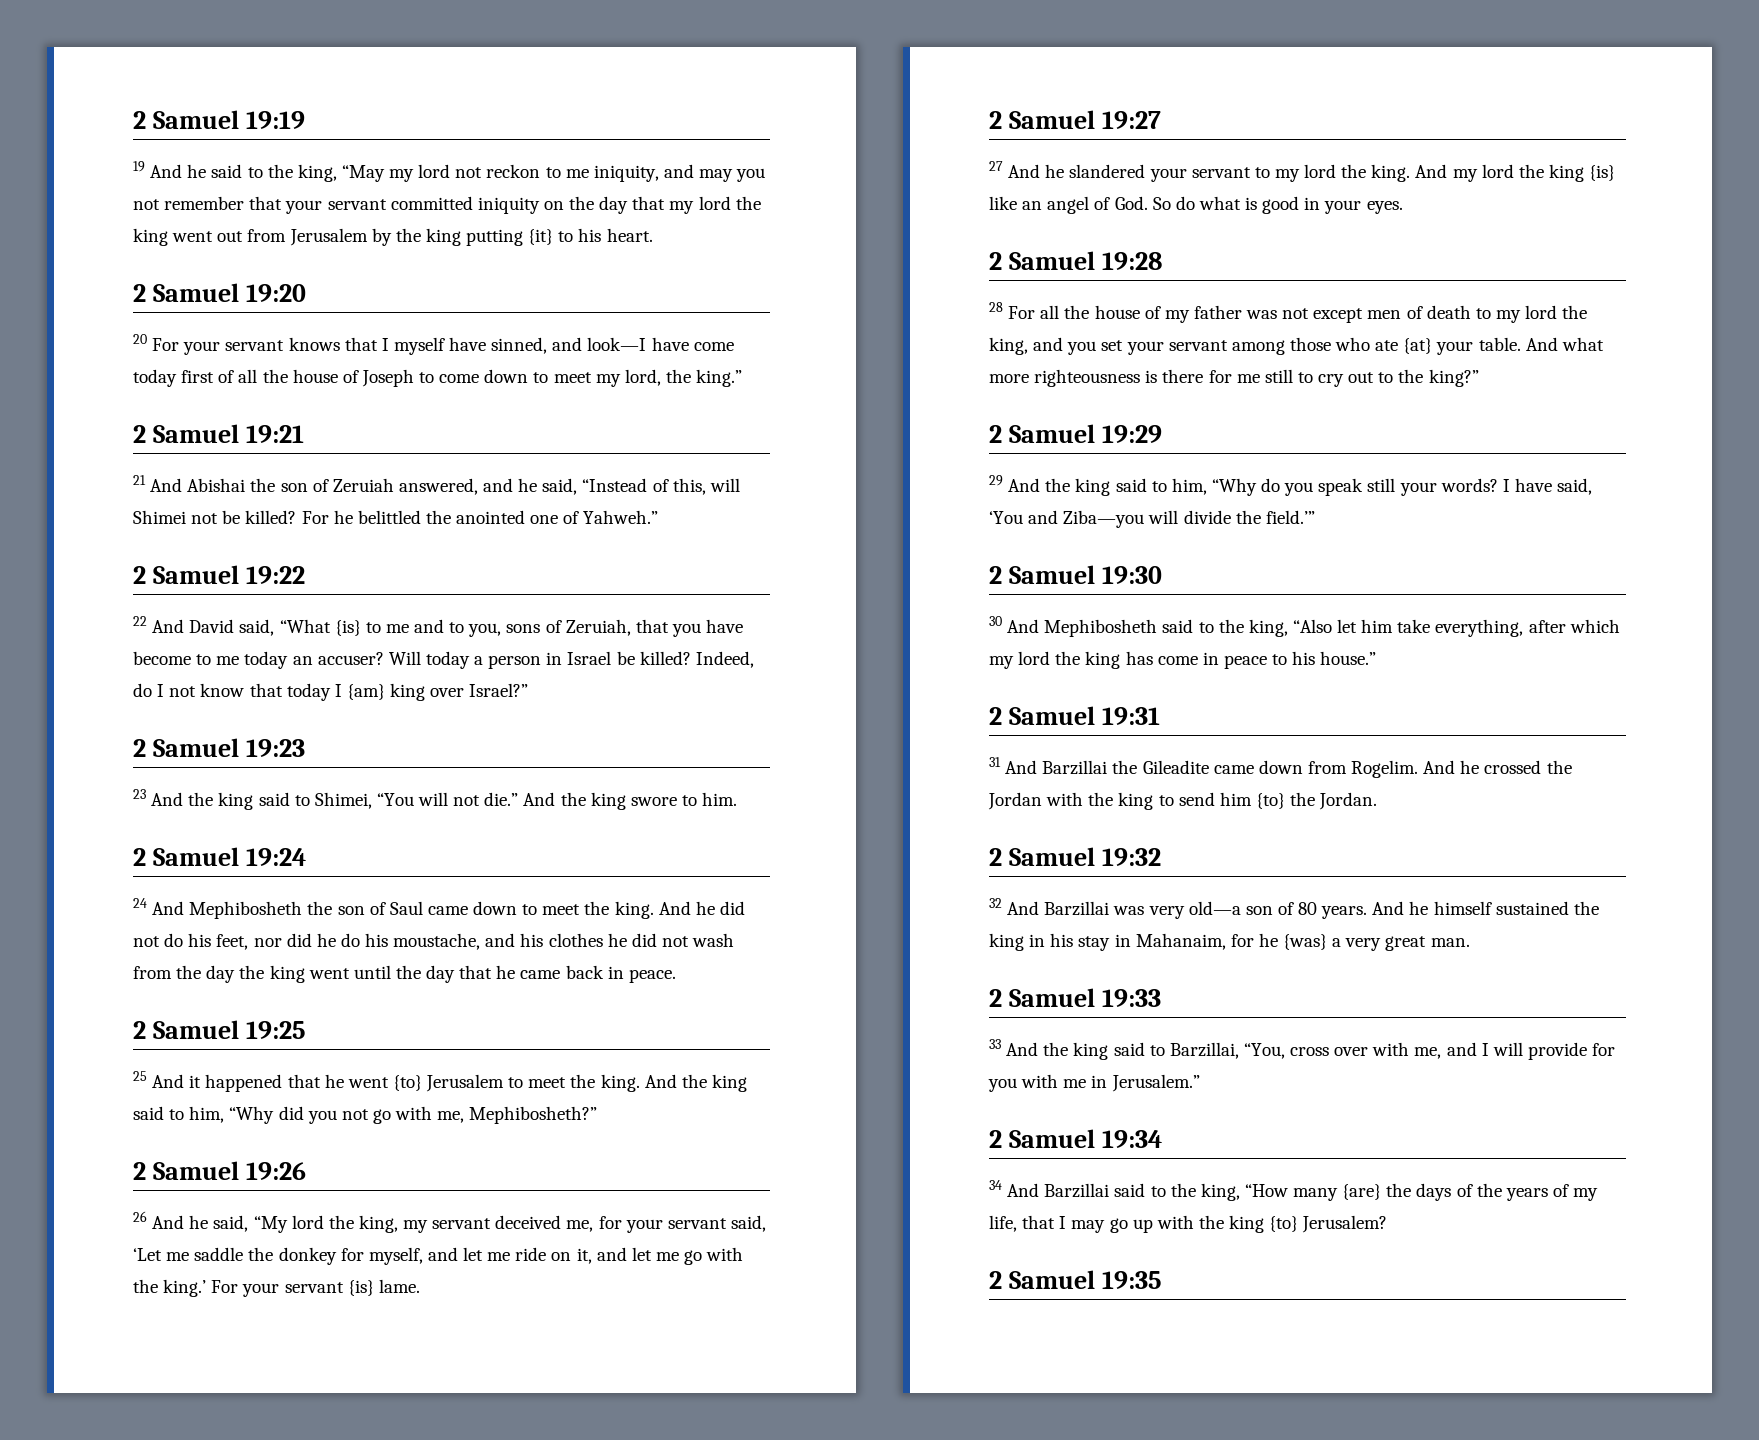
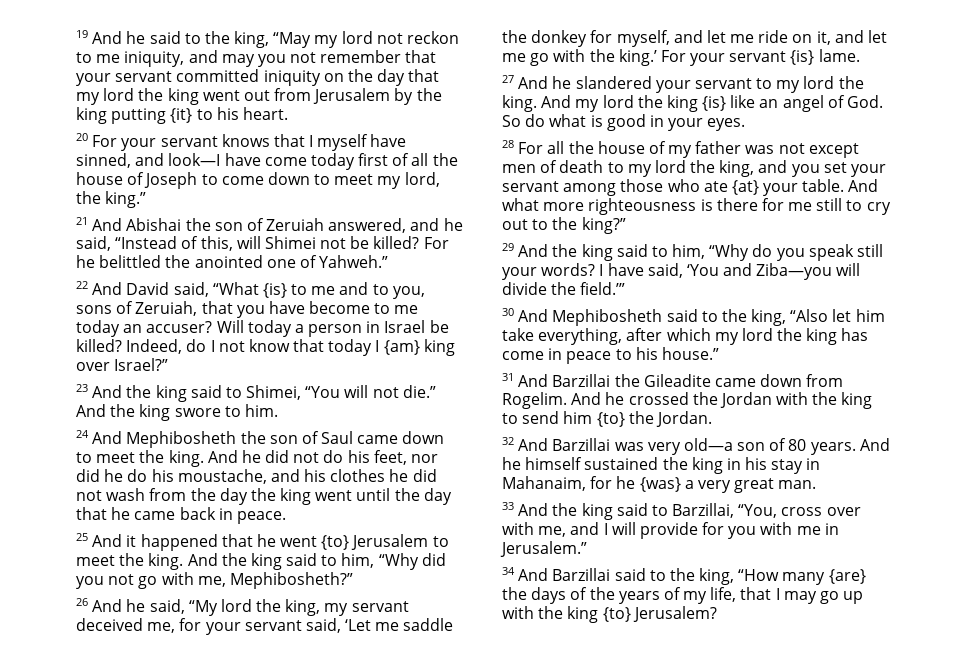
[133,110,305,129] 2 Samuel 19:19 // -> (76, 34) none
[133,283,306,302] // 2 Samuel 19:20 -> (288, 113) none
[133,424,304,443] // 2 Samuel 19:21 -> (147, 199) none
[133,565,305,584] // 2 Samuel 19:22 -> (389, 261) none
[133,738,305,757] // 2 Samuel 19:23 -> (169, 364) none
[133,847,306,866] // 2 Samuel 19:24 -> (278, 410) none
[133,1020,306,1039] // 2 Samuel 19:25 -> (286, 517) none
[133,1161,306,1180] // 2 Samuel 19:26 -> (353, 580) none
[989,110,1161,129] // 2 Samuel 19:27 -> (860, 55) none
[989,251,1162,270] // 2 Samuel 19:28 -> (746, 124) none
[989,424,1162,443] // 2 Samuel 19:29 -> (626, 225) none
[989,565,1162,584] // 2 Samuel 19:30 -> (626, 288) none
[989,706,1160,725] // 2 Samuel 19:31 -> (719, 353) none
[989,847,1161,866] // 2 Samuel 19:32 -> (712, 419) none
[989,988,1161,1007] // 2 Samuel 19:33 -> (817, 484) none
[989,1129,1162,1148] // 2 Samuel 19:34 -> (587, 549) none
[989,1270,1162,1289] // 2 Samuel 19:35 -> (717, 614) none

